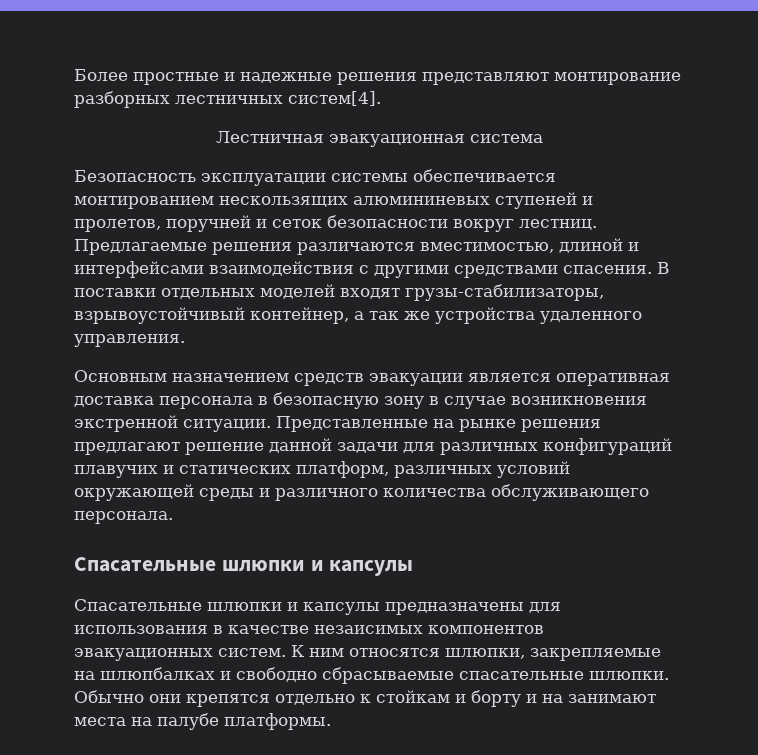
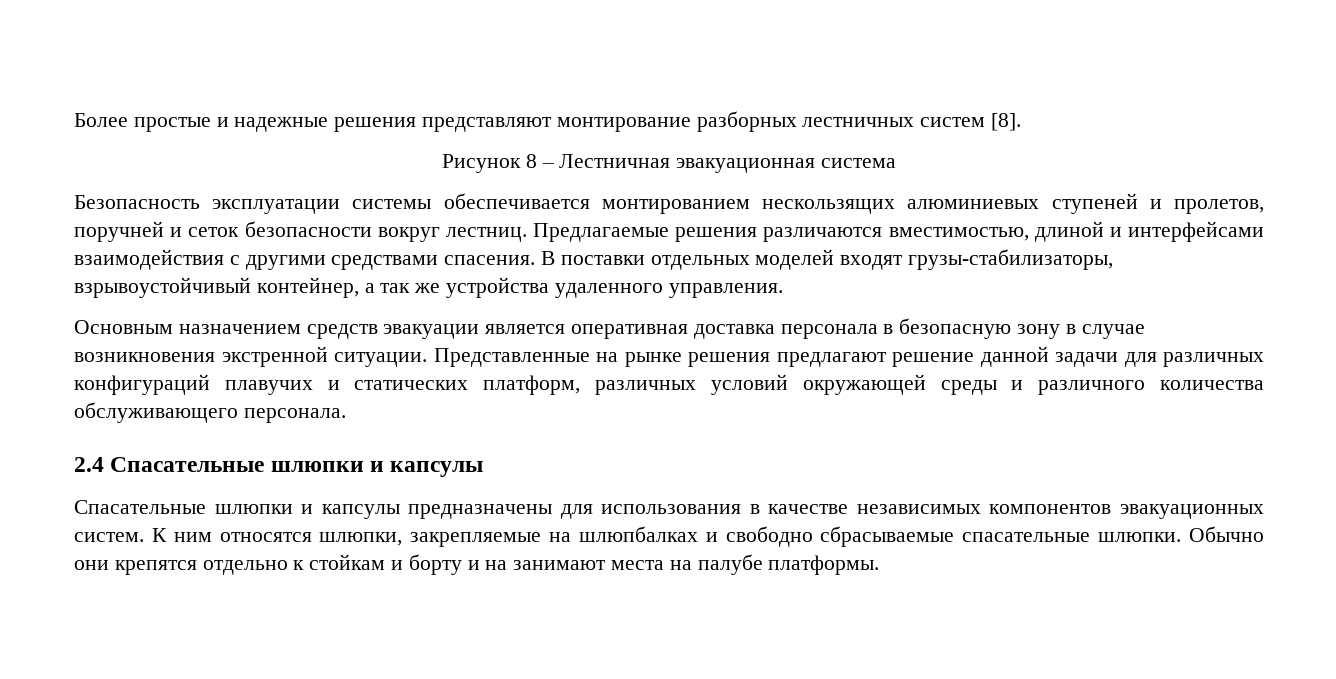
[133,72,219,85] простные -> [133,117,211,132] простые
[288,91,381,106] систем[4]. // -> [920,113,1022,131] [441,154,554,173] систем [8]. // Рисунок 8 –
[353,196,490,205] алюмининевых -> [907,199,1040,209] алюминиевых
(173, 517) none -> [74,457,104,472] 2.4
[314,625,423,634] незаисимых -> [856,504,981,514] независимых

